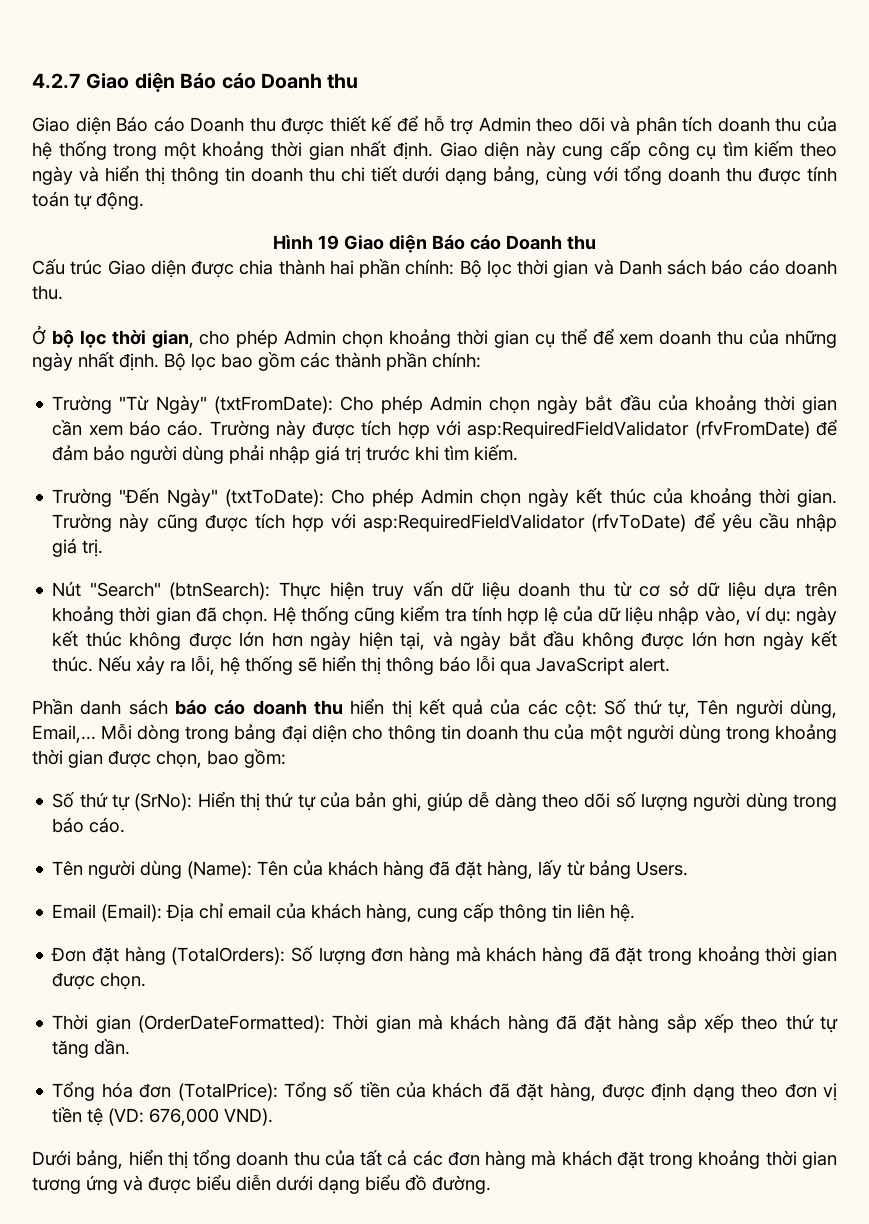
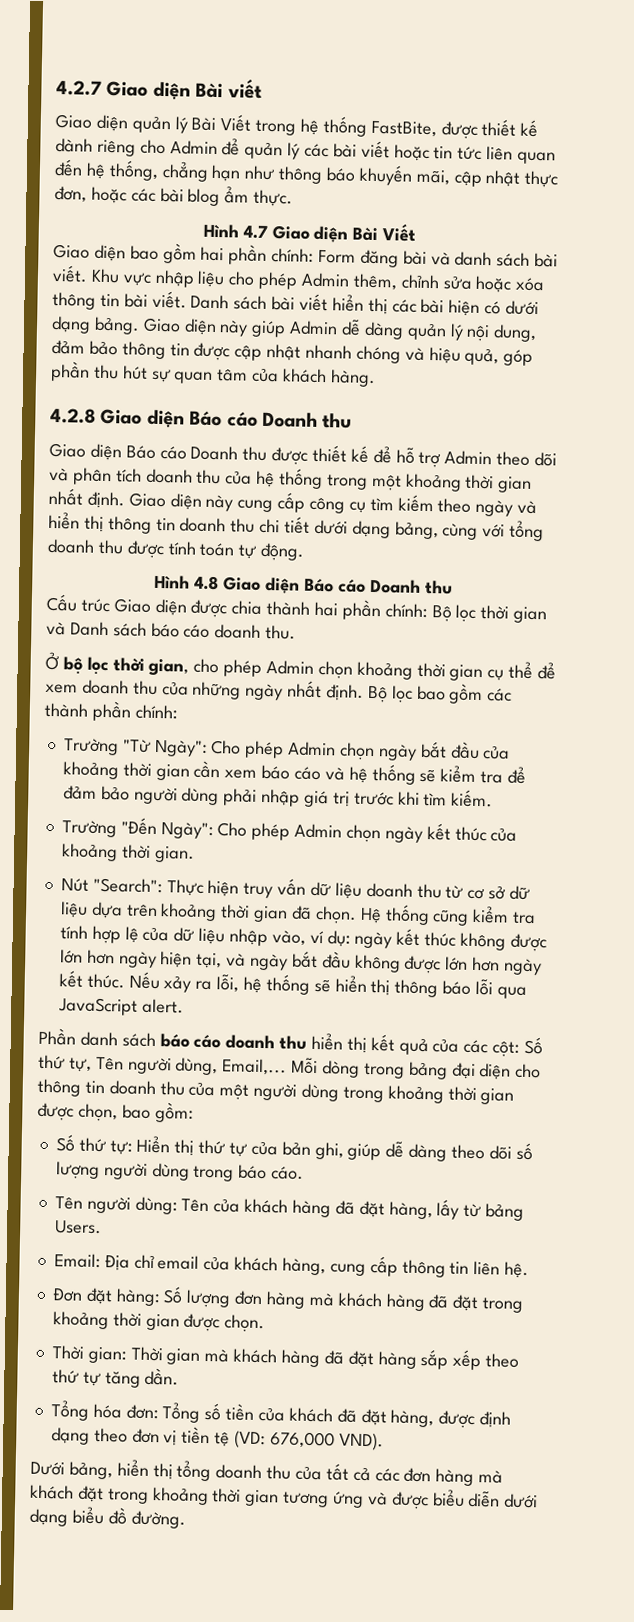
(175, 82) none -> [195,78,262,99] [55,114,539,139] [55,137,557,165] [54,158,559,188] [54,185,294,207] [202,223,417,243] [53,243,559,268] [52,264,545,293] [52,290,540,316] [51,315,538,343] [51,339,534,366] [50,360,376,388] [50,407,185,428] Bài viết // Giao diện quản lý Bài Viết trong hệ thống FastBite, được thiết kế dành riêng cho Admin để quản lý các bài viết hoặc tin tức liên quan đến hệ thống, chẳng hạn như thông báo khuyến mãi, cập nhật thực đơn, hoặc các bài blog ẩm thực. // Hình 4.7 Giao diện Bài Viết // Giao diện bao gồm hai phần chính: Form đăng bài và danh sách bài viết. Khu vực nhập liệu cho phép Admin thêm, chỉnh sửa hoặc xóa thông tin bài viết. Danh sách bài viết hiển thị các bài hiện có dưới dạng bảng. Giao diện này giúp Admin dễ dàng quản lý nội dung, đảm bảo thông tin được cập nhật nhanh chóng và hiệu quả, góp phần thu hút sự quan tâm của khách hàng. // 4.2.8 Giao diện
[318,235,339,250] 19 -> [194,575,220,591] 4.8
[155,395,333,414] Ngày" (txtFromDate): -> [153,739,208,757] Ngày":
[167,420,810,439] cáo. Trường này được tích hợp với asp:RequiredFieldValidator (rfvFromDate) -> [293,764,504,785] cáo và hệ thống sẽ kiểm tra
[166,488,324,507] Ngày" (txtToDate): -> [160,822,214,840] Ngày":
[52,512,838,532] [52,538,104,557] Trường này cũng được tích hợp với asp:RequiredFieldValidator (rfvToDate) để yêu cầu nhập giá trị. -> (195, 854) none
[89,582,271,600] "Search" (btnSearch): -> [92,877,163,894] "Search":
[112,793,193,811] tự (SrNo): -> [109,1140,133,1155] tự:
[140,860,253,879] dùng (Name): -> [134,1196,178,1215] dùng:
[52,904,163,922] Email (Email): -> [53,1253,101,1269] Email:
[124,946,286,965] hàng (TotalOrders): -> [115,1288,161,1307] hàng:
[95,1015,325,1033] gian (OrderDateFormatted): -> [87,1346,127,1364] gian:
[139,1083,278,1101] đơn (TotalPrice): -> [125,1404,159,1420] đơn:

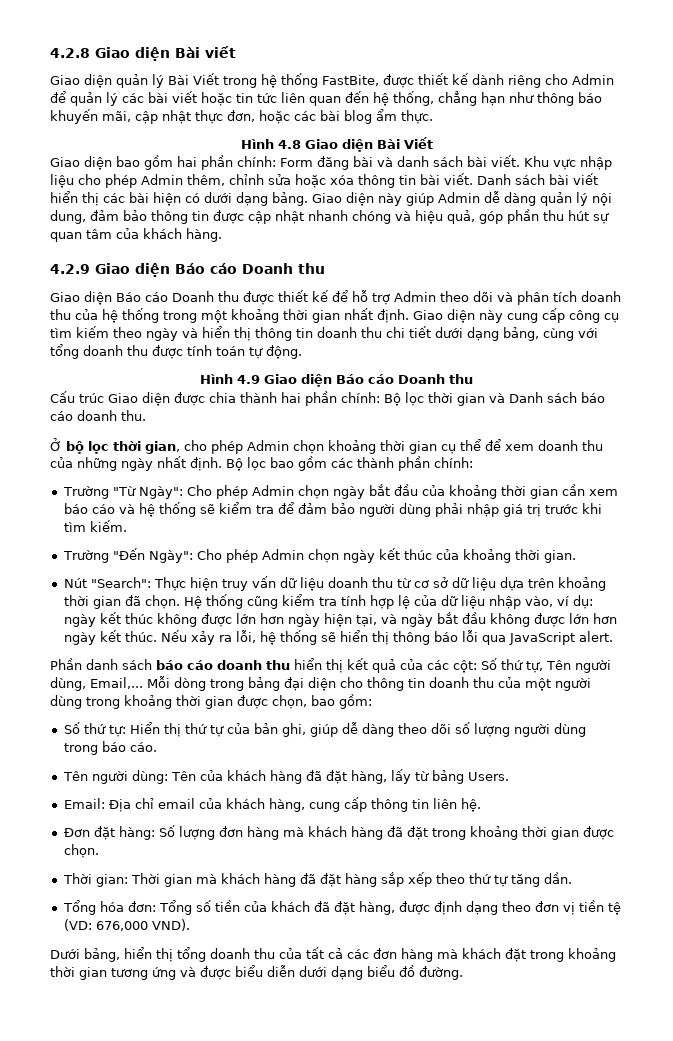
[56,80,102,96] 4.2.7 -> [50,48,90,58] 4.2.8
[242,225,268,239] 4.7 -> [277,140,301,149] 4.8
[50,407,96,424] 4.2.8 -> [50,264,90,274] 4.2.9
[194,575,220,591] 4.8 -> [237,375,260,384] 4.9

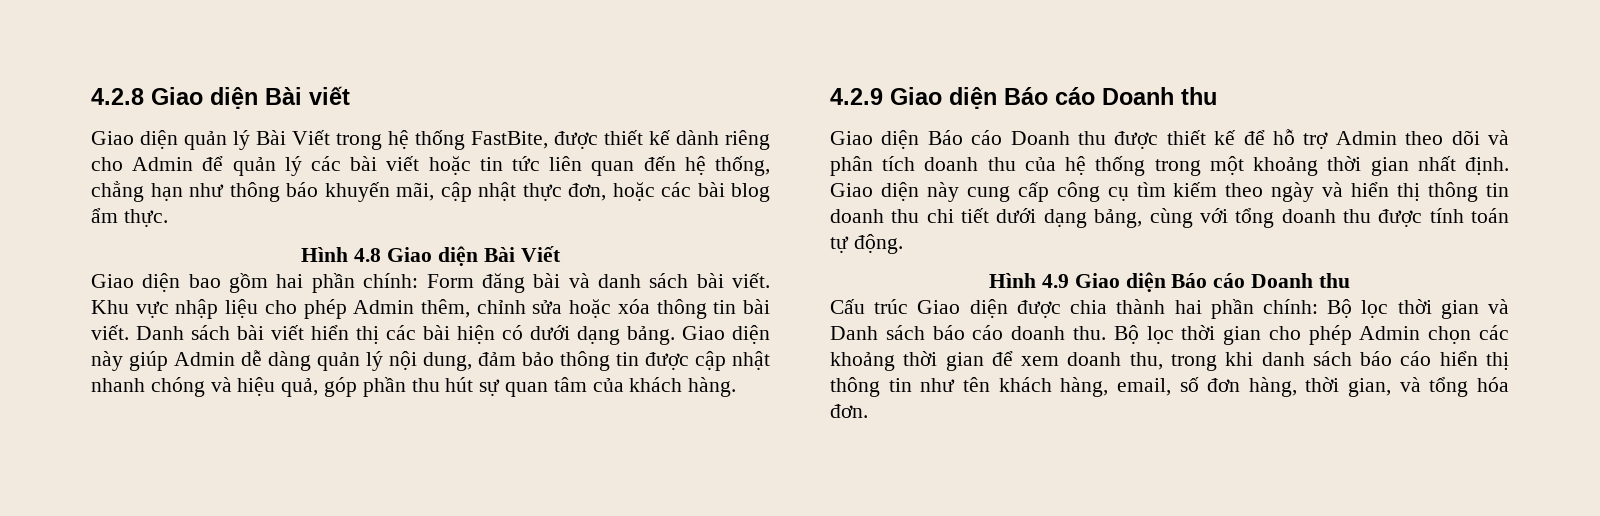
[50,438,180,454] // Ở bộ lọc thời gian, -> [1113,325,1262,345] Bộ lọc thời gian
[328,439,481,454] khoảng thời gian cụ thể -> [1479,325,1509,340] [830,351,984,371] các khoảng thời gian
[582,440,603,451] [50,456,473,471] [62,484,618,499] [63,502,602,517] [63,520,127,532] [62,548,576,563] [63,576,606,591] [63,594,593,609] [63,612,617,627] [63,630,613,645] [50,658,611,673] [50,676,591,691] [50,694,372,709] [63,722,586,737] [63,741,157,755] [62,769,509,784] [63,797,481,812] [63,825,614,840] [63,844,99,858] [62,872,572,887] [62,900,621,915] [63,919,190,931] [50,947,616,962] [50,965,463,980] thu của những ngày nhất định. Bộ lọc bao gồm các thành phần chính: // Trường "Từ Ngày": Cho phép Admin chọn ngày bắt đầu của khoảng thời gian cần xem báo cáo và hệ thống sẽ kiểm tra để đảm bảo người dùng phải nhập giá trị trước khi tìm kiếm. // Trường "Đến Ngày": Cho phép Admin chọn ngày kết thúc của khoảng thời gian. // Nút "Search": Thực hiện truy vấn dữ liệu doanh thu từ cơ sở dữ liệu dựa trên khoảng thời gian đã chọn. Hệ thống cũng kiểm tra tính hợp lệ của dữ liệu nhập vào, ví dụ: ngày kết thúc không được lớn hơn ngày hiện tại, và ngày bắt đầu không được lớn hơn ngày kết thúc. Nếu xảy ra lỗi, hệ thống sẽ hiển thị thông báo lỗi qua JavaScript alert. // Phần danh sách báo cáo doanh thu hiển thị kết quả của các cột: Số thứ tự, Tên người dùng, Email,... Mỗi dòng trong bảng đại diện cho thông tin doanh thu của một người dùng trong khoảng thời gian được chọn, bao gồm: // Số thứ tự: Hiển thị thứ tự của bản ghi, giúp dễ dàng theo dõi số lượng người dùng trong báo cáo. // Tên người dùng: Tên của khách hàng đã đặt hàng, lấy từ bảng Users. // Email: Địa chỉ email của khách hàng, cung cấp thông tin liên hệ. // Đơn đặt hàng: Số lượng đơn hàng mà khách hàng đã đặt trong khoảng thời gian được chọn. // Thời gian: Thời gian mà khách hàng đã đặt hàng sắp xếp theo thứ tự tăng dần. // Tổng hóa đơn: Tổng số tiền của khách đã đặt hàng, được định dạng theo đơn vị tiền tệ (VD: 676,000 VND). // Dưới bảng, hiển thị tổng doanh thu của tất cả các đơn hàng mà khách đặt trong khoảng thời gian tương ứng và được biểu diễn dưới dạng biểu đồ đường. -> [1129,351,1510,371] [830,377,1509,397] [830,404,868,418] thu, trong khi danh sách báo cáo hiển thị thông tin như tên khách hàng, email, số đơn hàng, thời gian, và tổng hóa đơn.

